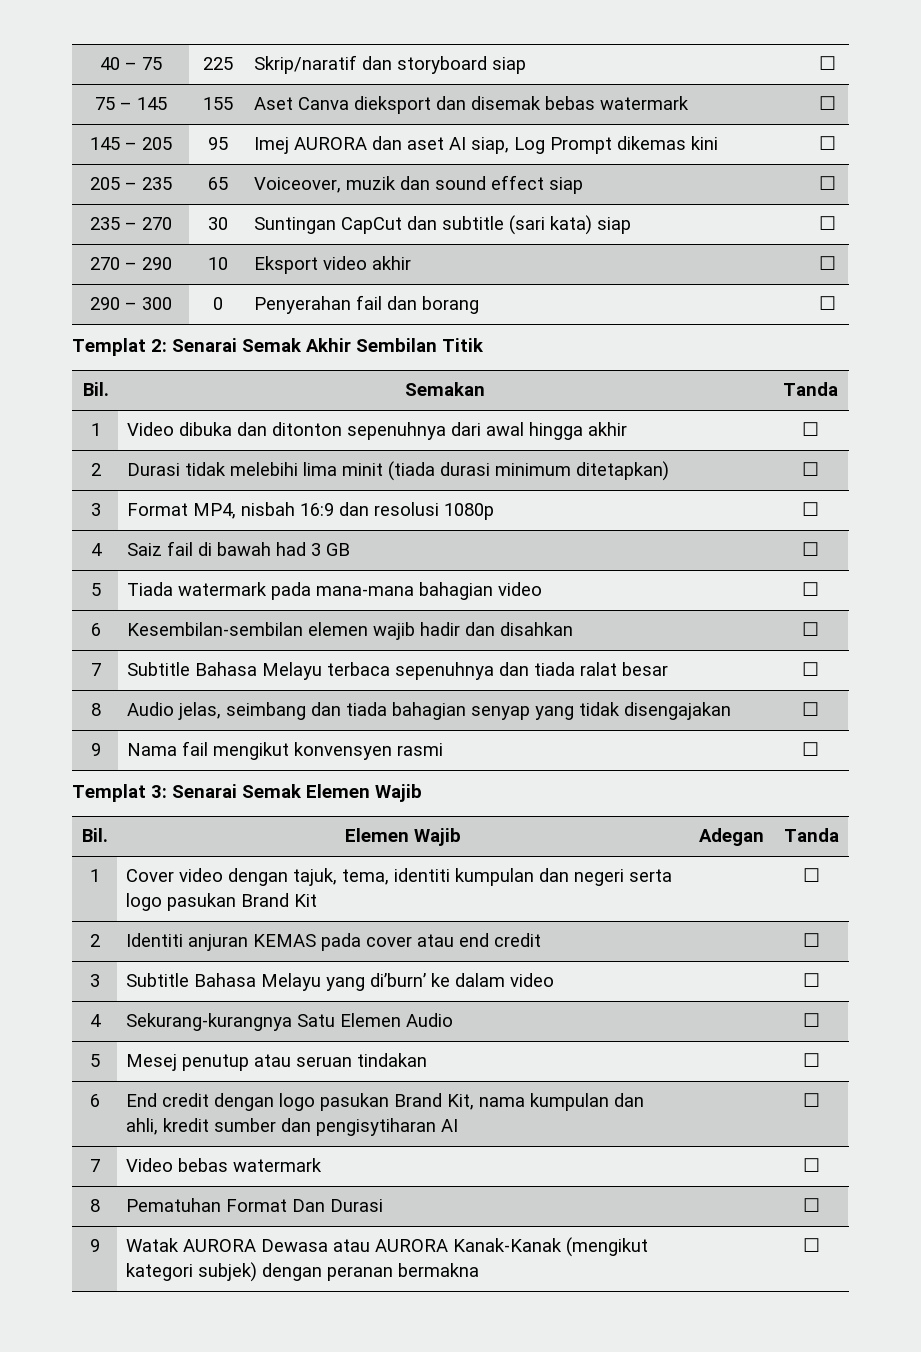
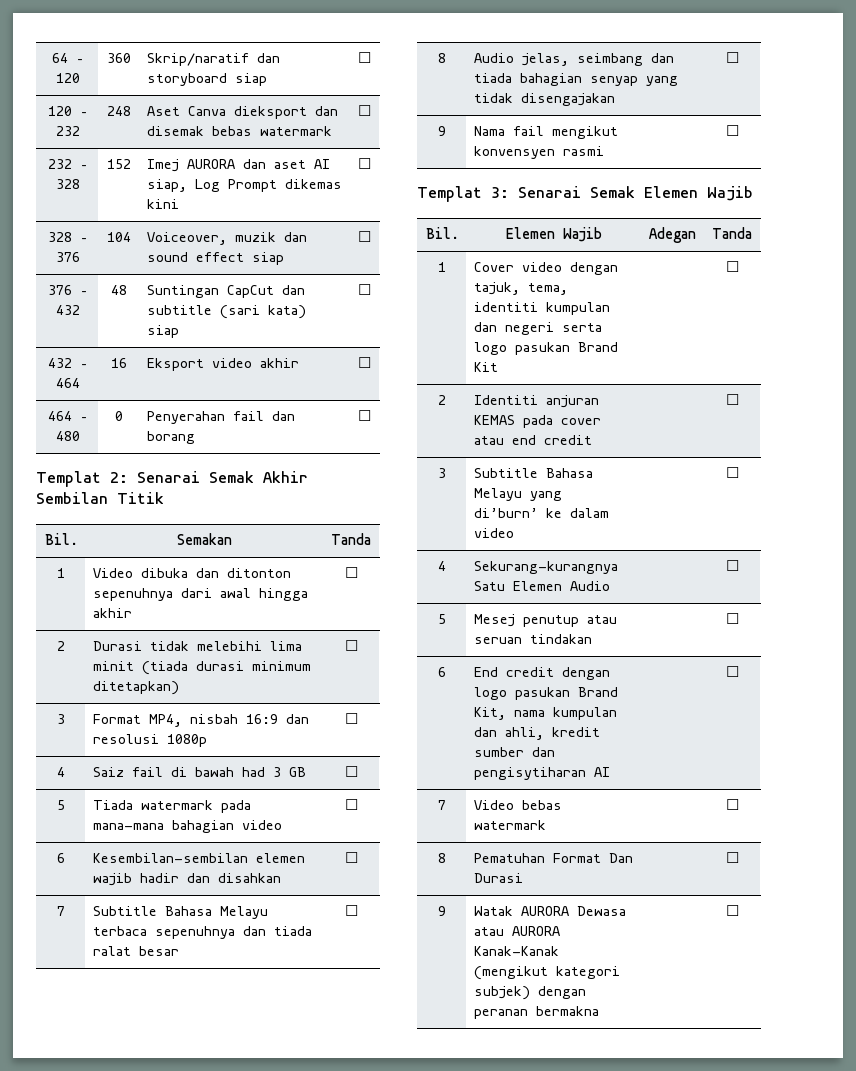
[100,57,162,70] [202,57,233,70] 40 – 75 | 225 -> [51,53,84,63] [55,73,80,83] [107,53,131,63] 64 – 120 | 360
[95,97,167,110] [202,97,233,110] 75 – 145 | 155 -> [47,106,88,116] [55,126,80,136] [107,106,131,116] 120 – 232 | 248
[90,137,172,150] [207,137,228,150] 145 – 205 | 95 -> [47,159,88,169] [55,179,80,189] [107,159,131,169] 232 – 328 | 152
[90,177,172,190] [207,177,228,190] 205 – 235 | 65 -> [47,232,88,242] [55,252,80,262] [107,232,131,242] 328 – 376 | 104
[90,217,172,230] [207,217,228,230] 235 – 270 | 30 -> [47,285,88,295] [55,305,80,315] [111,285,127,295] 376 – 432 | 48
[90,257,172,270] [207,257,228,270] 270 – 290 | 10 -> [47,358,88,368] [55,378,80,388] [111,358,127,368] 432 – 464 | 16
[90,297,172,310] 290 – 300 -> [47,411,88,421] [55,431,80,441] 464 – 480

